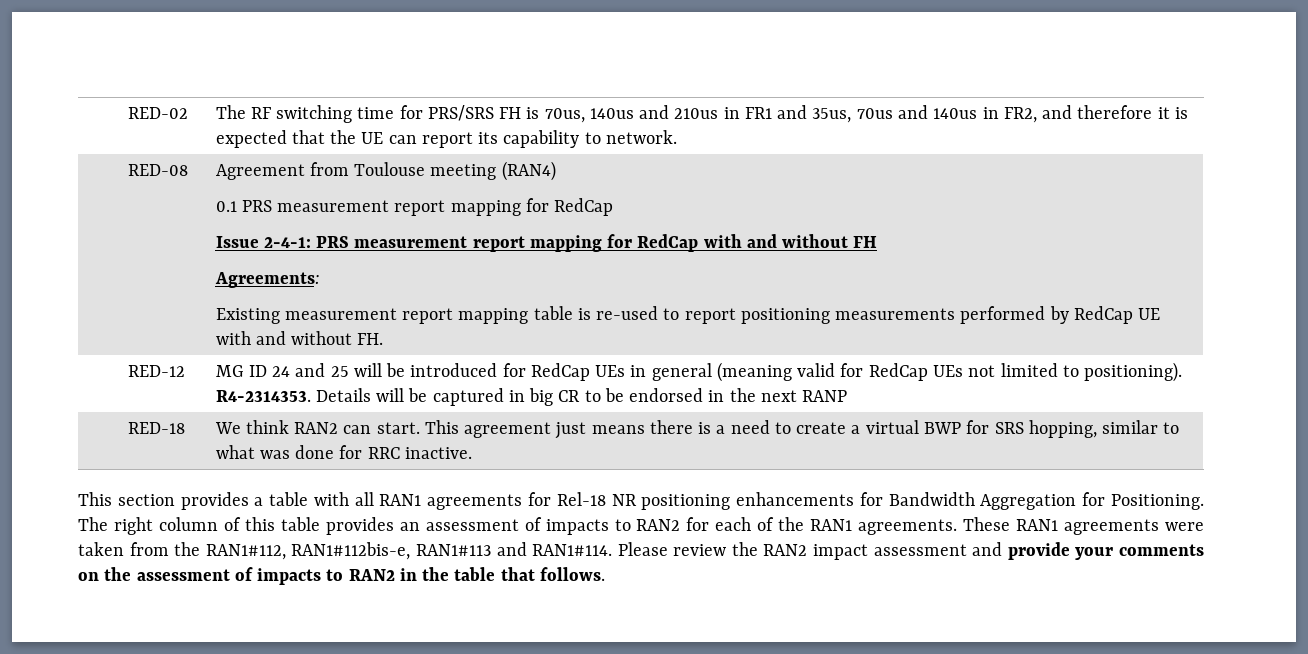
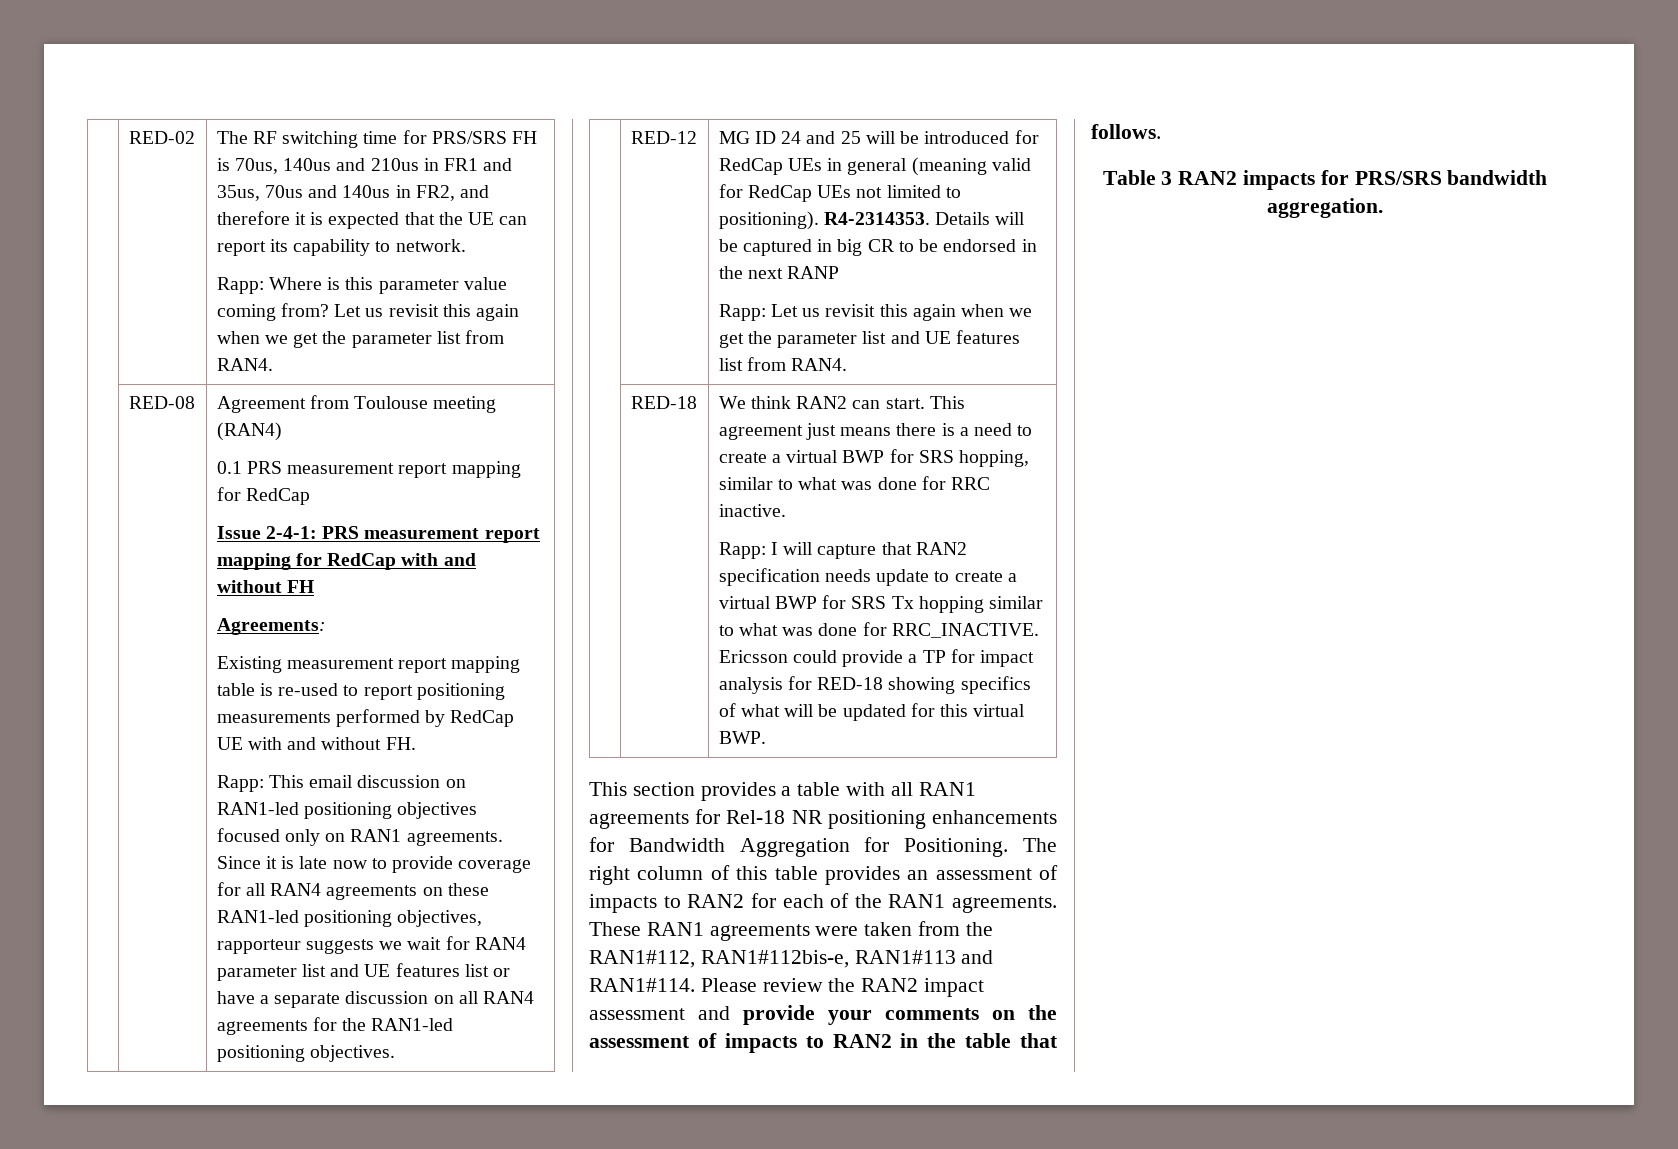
(677, 137) none -> [216,277,507,294] [216,303,520,321] [216,330,505,348] [216,358,273,371] // Rapp: Where is this parameter value coming from? Let us revisit this again when we get the parameter list from RAN4.
(384, 339) none -> [216,775,466,792] [216,802,478,819] [216,828,503,846] [216,856,532,873] [216,882,489,900] [216,910,483,927] [216,936,526,954] [216,963,511,981] [216,991,535,1008] [216,1017,454,1035] [216,1045,395,1062] // Rapp: This email discussion on RAN1-led positioning objectives focused only on RAN1 agreements. Since it is late now to provide coverage for all RAN4 agreements on these RAN1-led positioning objectives, rapporteur suggests we wait for RAN4 parameter list and UE features list or have a separate discussion on all RAN4 agreements for the RAN1-led positioning objectives.
(848, 396) none -> [718,304,1033,321] [718,330,1021,348] [718,357,848,371] // Rapp: Let us revisit this again when we get the parameter list and UE features list from RAN4.
(472, 453) none -> [718,542,967,559] [718,568,1017,586] [718,595,1044,613] [718,622,1039,638] [718,649,1035,667] [718,676,1031,694] [718,703,1026,721] [718,731,766,744] // Rapp: I will capture that RAN2 specification needs update to create a virtual BWP for SRS Tx hopping similar to what was done for RRC_INACTIVE. Ericsson could provide a TP for impact analysis for RED-18 showing specifics of what will be updated for this virtual BWP.
(605, 574) none -> [1102,170,1548,190] [1267,198,1383,218] // Table 3 RAN2 impacts for PRS/SRS bandwidth aggregation.

